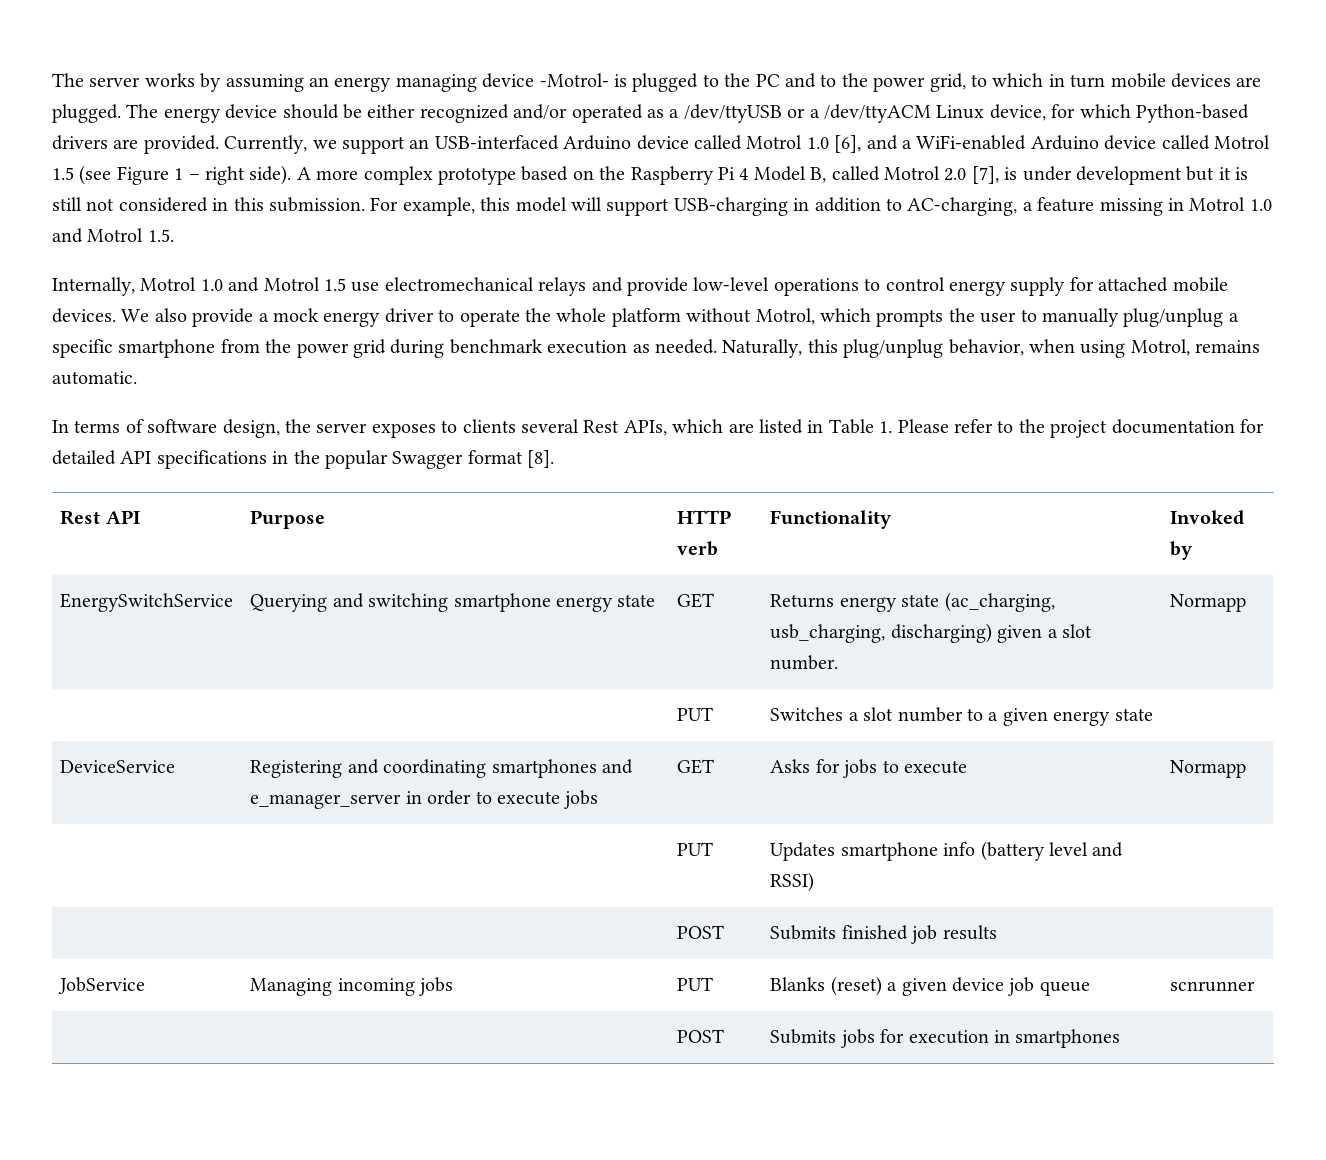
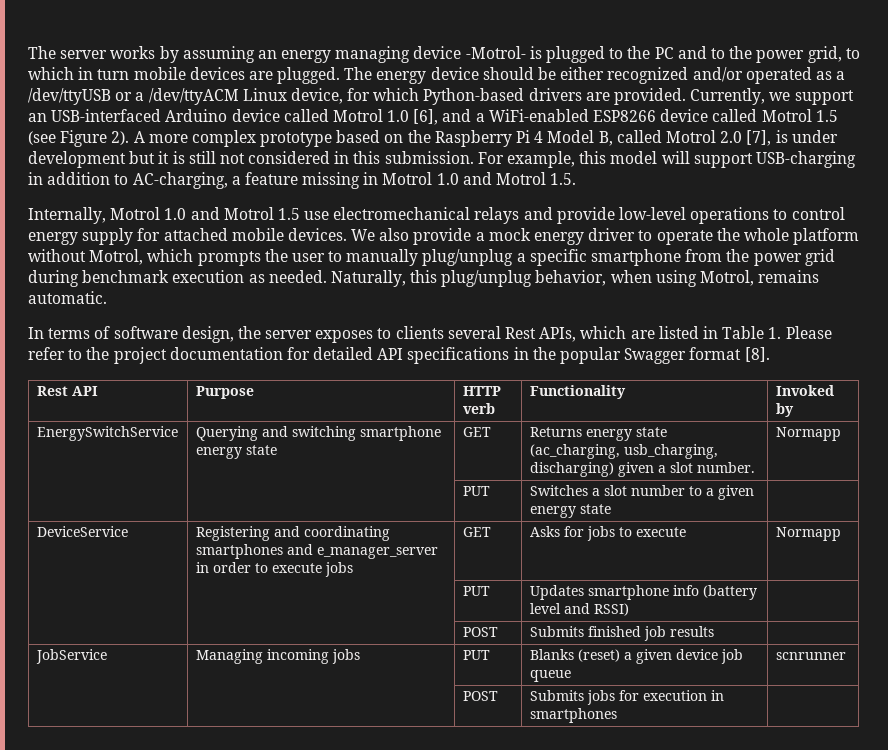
[1030,135,1099,150] Arduino -> [593,110,657,122] ESP8266
[174,165,292,185] 1 – right side). -> [111,131,130,145] 2).

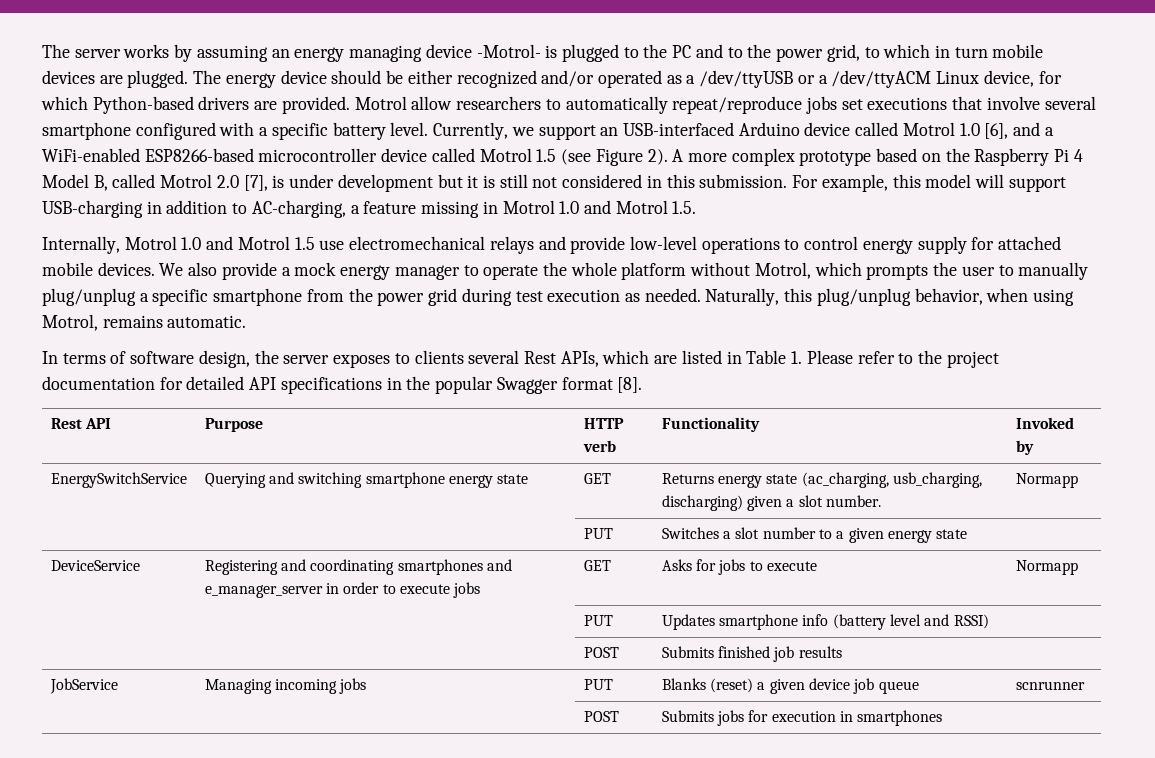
(687, 96) none -> [354,96,1096,114] [42,122,429,140] Motrol allow researchers to automatically repeat/reproduce jobs set executions that involve several smartphone configured with a specific battery level.
[593,110,657,122] ESP8266 -> [144,148,378,162] ESP8266-based microcontroller
[588,228,636,241] driver -> [394,265,460,280] manager
[82,270,170,283] benchmark -> [515,291,543,302] test

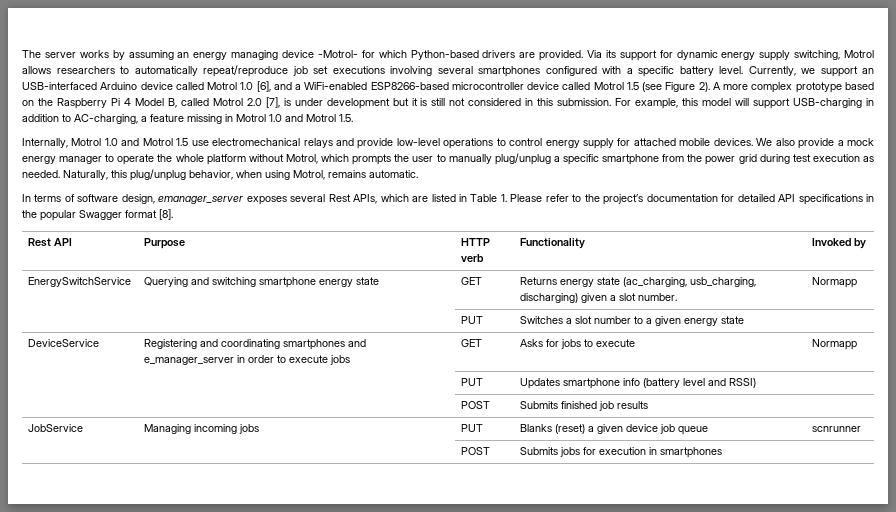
[545,44,1044,62] [42,70,1034,88] is plugged to the PC and to the power grid, to which in turn mobile devices are plugged. The energy device should be either recognized and/or operated as a /dev/ttyUSB or a /dev/ttyACM Linux device, -> (358, 54) none
[354,96,453,110] Motrol allow -> [587,50,874,61] [22,66,51,74] Via its support for dynamic energy supply switching, Motrol allows
[805,96,837,114] jobs -> [292,66,308,76] job
[952,96,1096,110] [42,122,131,140] that involve several smartphone -> [390,66,540,77] involving several smartphones
[254,350,464,368] the server exposes to clients -> [158,196,287,205] emanager_server exposes
[946,351,999,368] project -> [603,194,644,205] project’s

